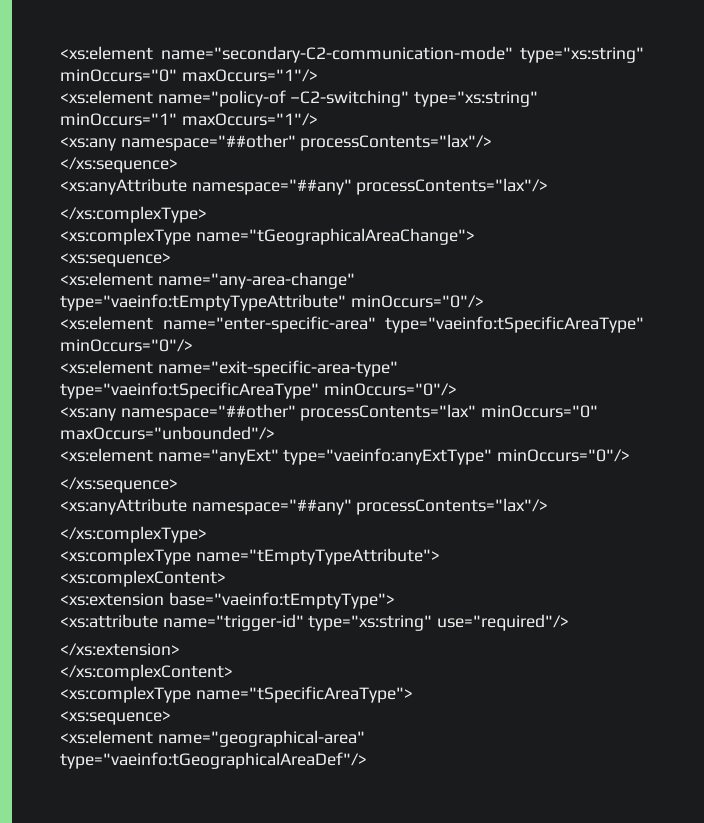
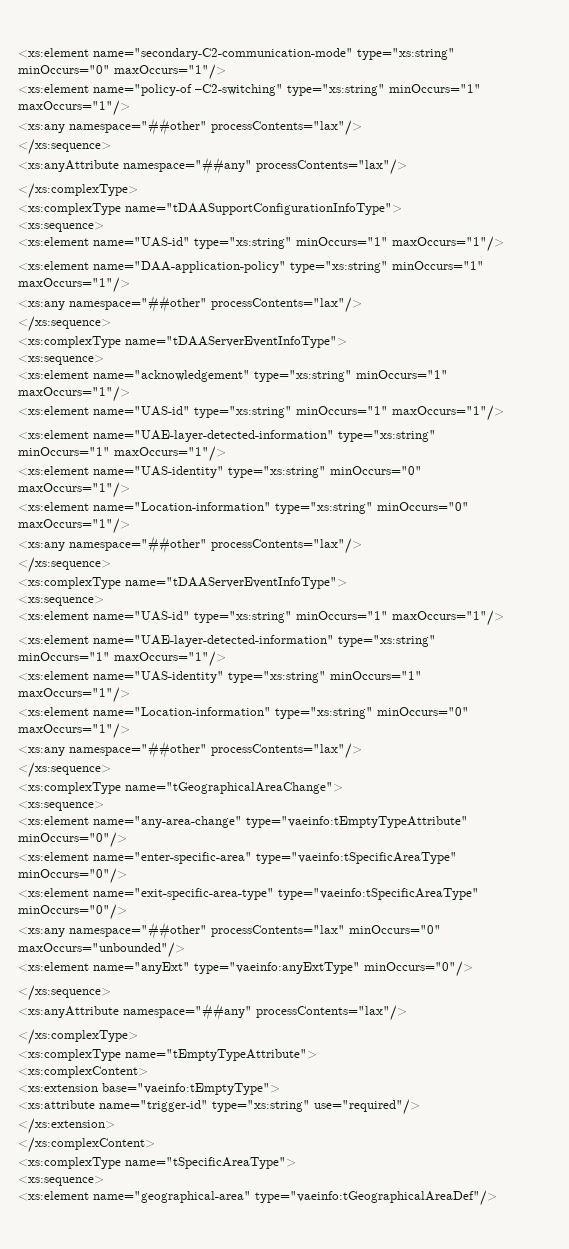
(207, 214) none -> [18,203,402,215] [18,222,104,232] [18,236,504,252] [18,261,484,273] [18,277,130,293] [18,295,362,313] [18,316,111,332] [18,336,347,348] [18,355,104,365] [18,370,448,382] [18,386,130,402] [18,405,504,421] [18,430,436,442] [18,446,226,462] [18,466,422,478] [18,482,130,498] [18,502,469,514] [18,518,130,534] [18,536,362,554] [18,557,111,573] [18,577,347,589] [18,596,104,606] [18,610,504,626] [18,635,436,647] [18,651,226,667] [18,671,422,683] [18,687,130,703] [18,707,469,719] [18,723,130,739] [18,741,362,759] [18,762,111,778] // <xs:complexType name="tDAASupportConfigurationInfoType"> // <xs:sequence> // <xs:element name="UAS-id" type="xs:string" minOccurs="1" maxOccurs="1"/> // <xs:element name="DAA-application-policy" type="xs:string" minOccurs="1" maxOccurs="1"/> // <xs:any namespace="##other" processContents="lax"/> // </xs:sequence> // <xs:complexType name="tDAAServerEventInfoType"> // <xs:sequence> // <xs:element name="acknowledgement" type="xs:string" minOccurs="1" maxOccurs="1"/> // <xs:element name="UAS-id" type="xs:string" minOccurs="1" maxOccurs="1"/> // <xs:element name="UAE-layer-detected-information" type="xs:string" minOccurs="1" maxOccurs="1"/> // <xs:element name="UAS-identity" type="xs:string" minOccurs="0" maxOccurs="1"/> // <xs:element name="Location-information" type="xs:string" minOccurs="0" maxOccurs="1"/> // <xs:any namespace="##other" processContents="lax"/> // </xs:sequence> // <xs:complexType name="tDAAServerEventInfoType"> // <xs:sequence> // <xs:element name="UAS-id" type="xs:string" minOccurs="1" maxOccurs="1"/> // <xs:element name="UAE-layer-detected-information" type="xs:string" minOccurs="1" maxOccurs="1"/> // <xs:element name="UAS-identity" type="xs:string" minOccurs="1" maxOccurs="1"/> // <xs:element name="Location-information" type="xs:string" minOccurs="0" maxOccurs="1"/> // <xs:any namespace="##other" processContents="lax"/> // </xs:sequence>

